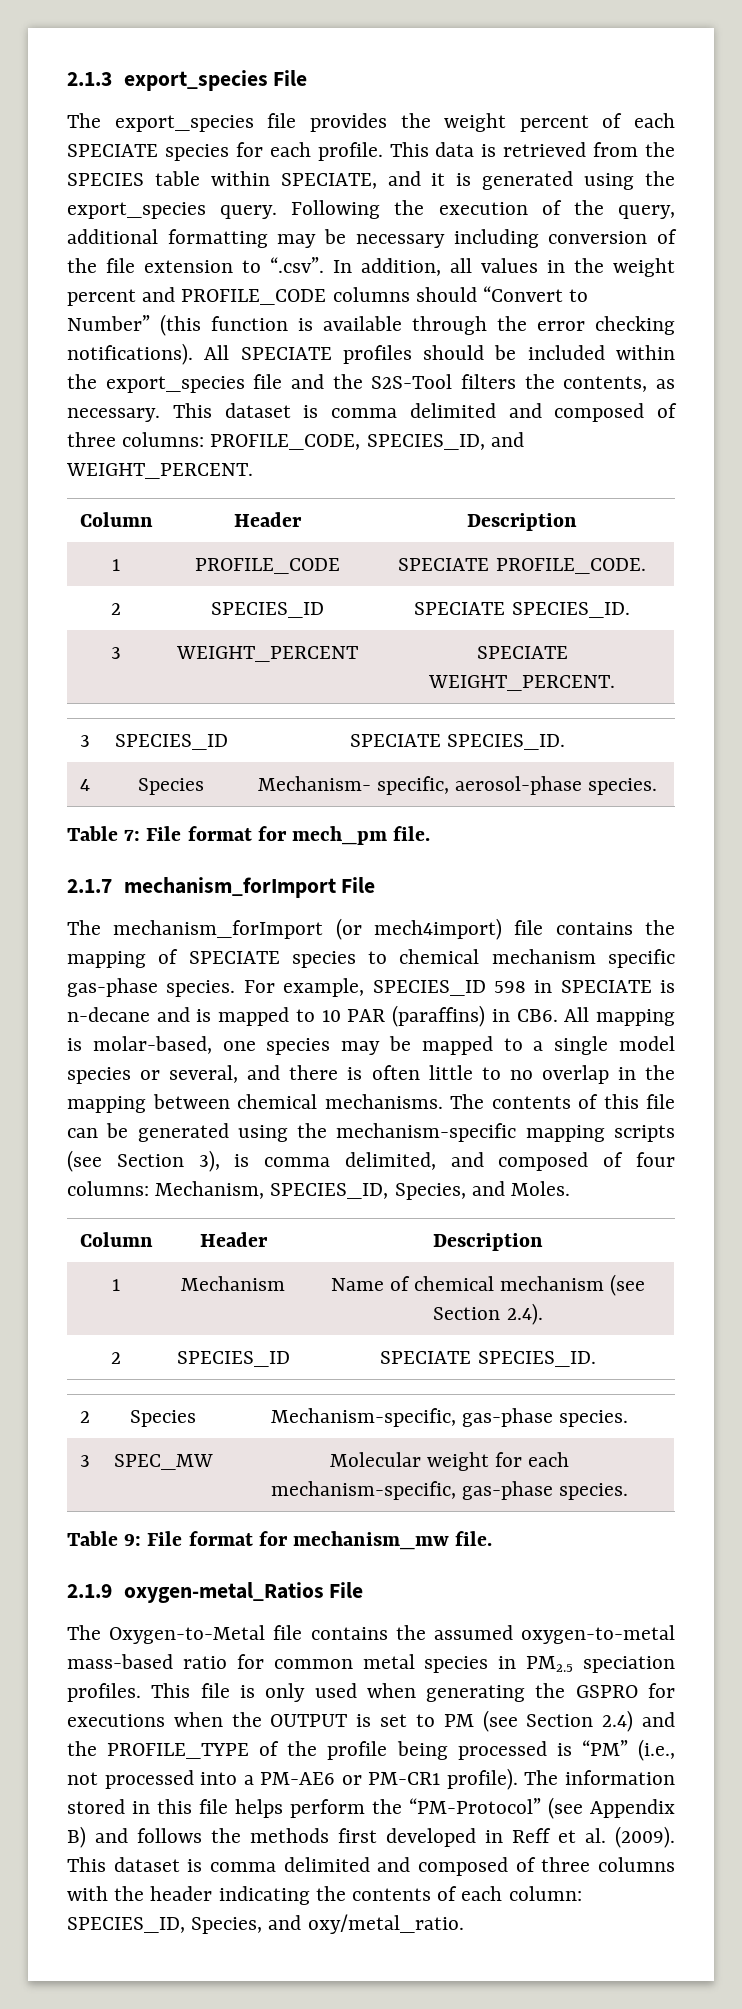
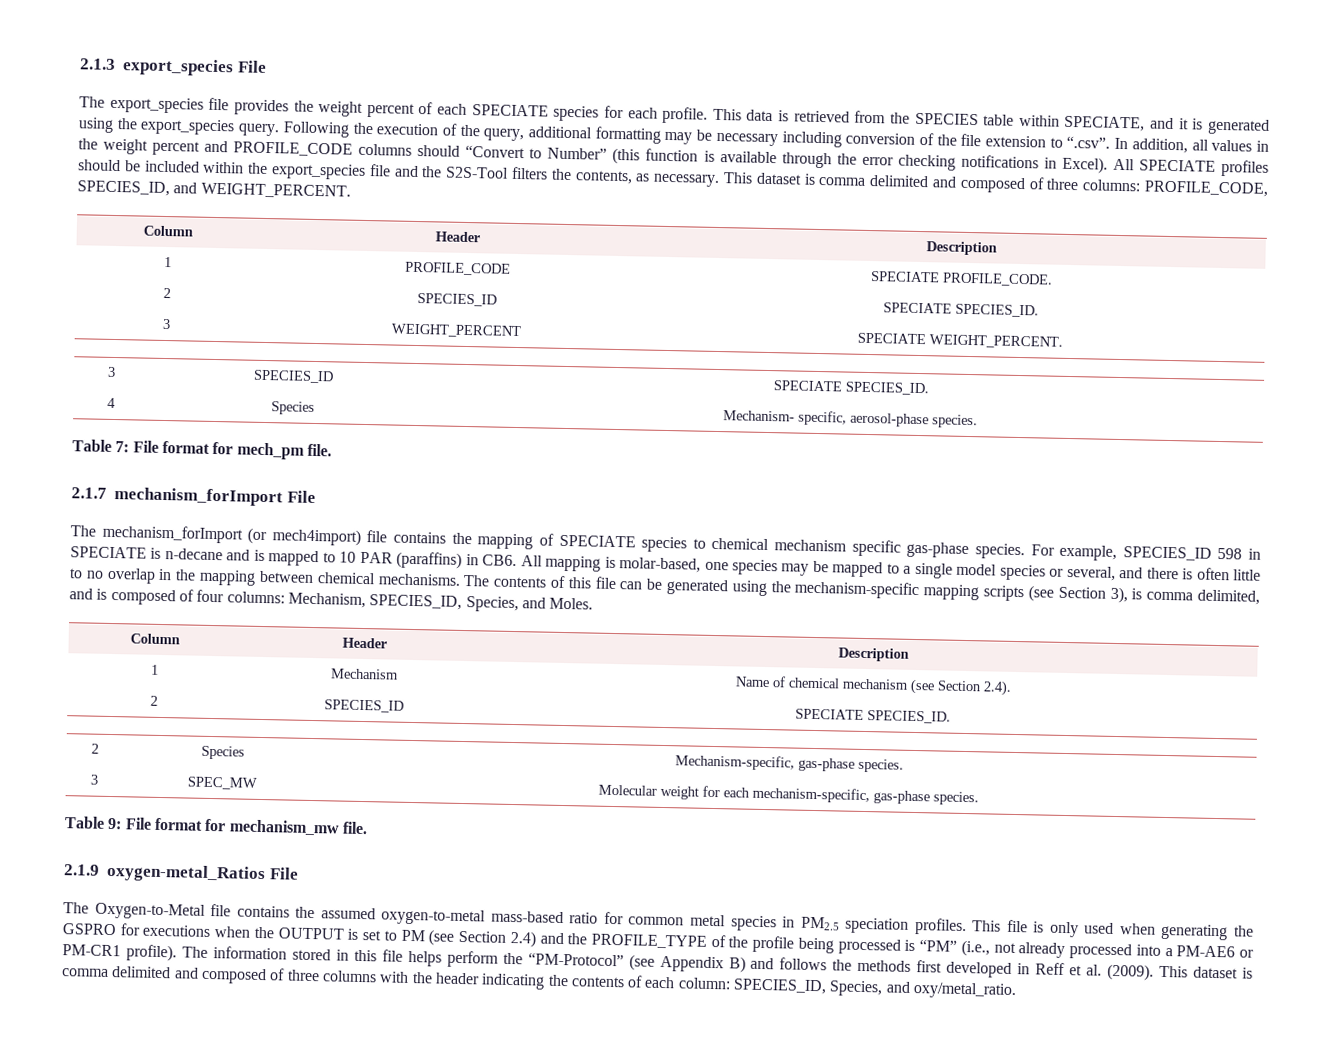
[67,343,193,365] notifications). -> [960,154,1108,174] notifications in Excel).
(484, 1159) none -> [96,588,108,600] is
(98, 1778) none -> [1018,942,1066,959] already

